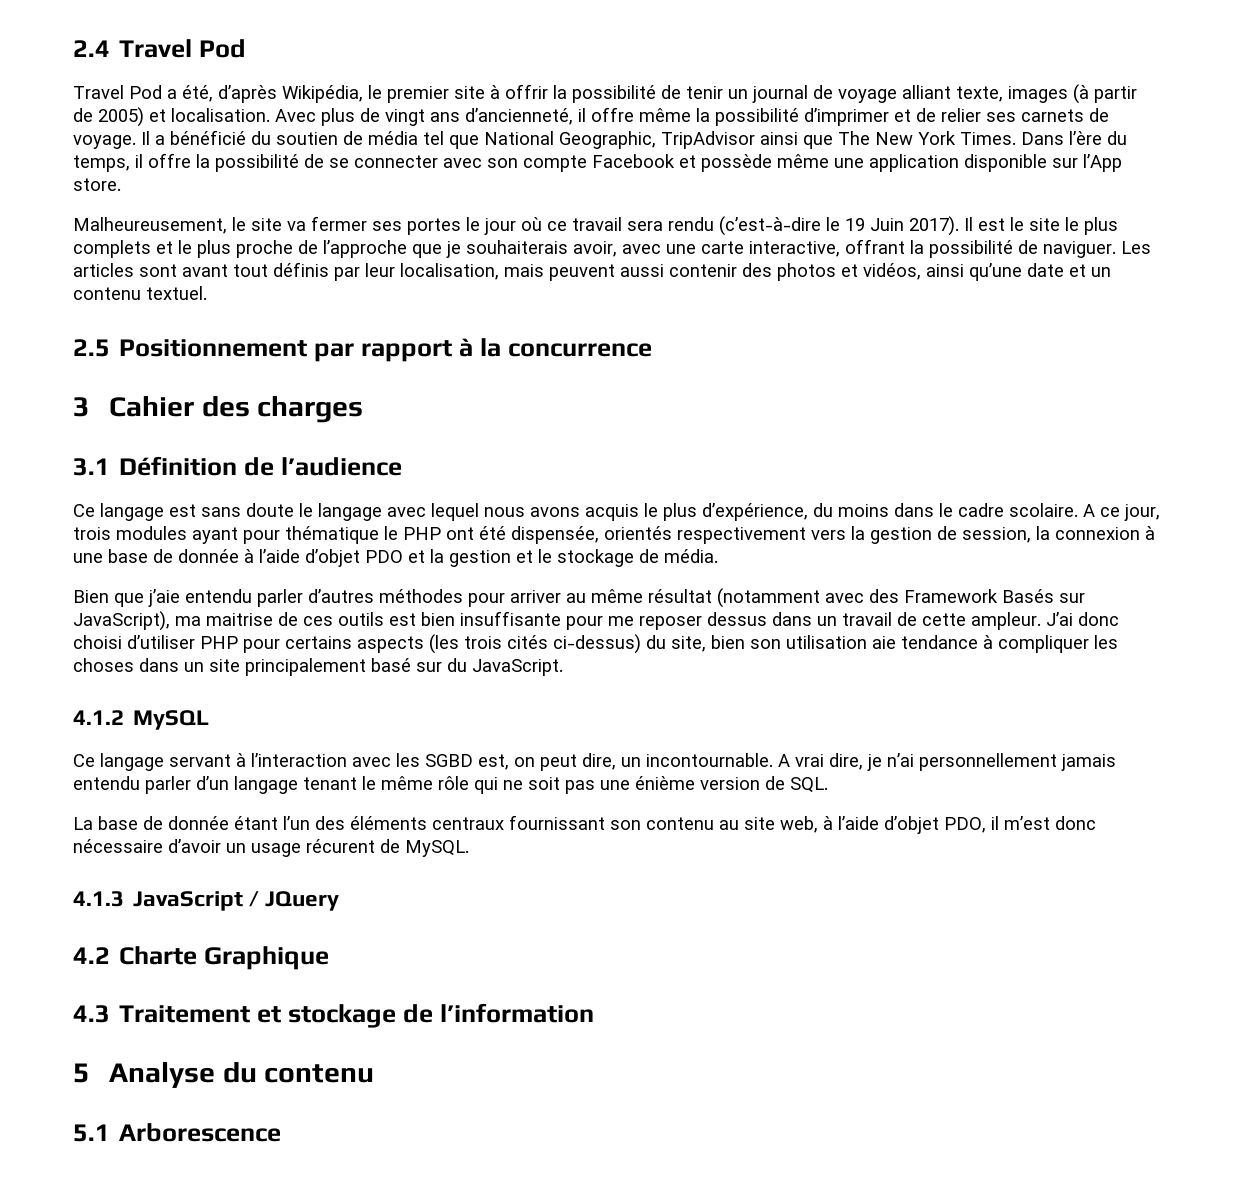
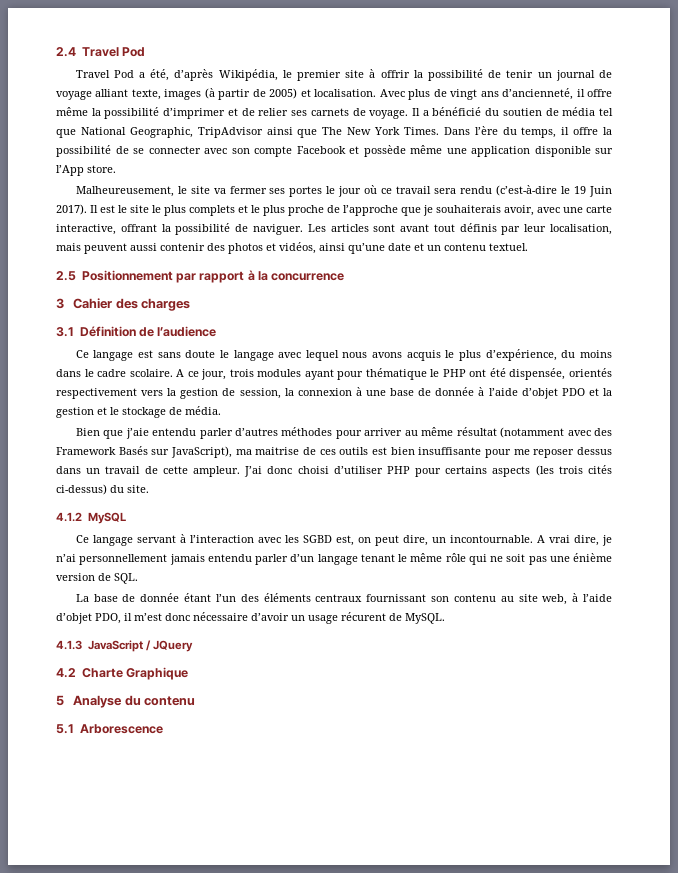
[671,635,1118,653] [73,658,563,676] site, bien son utilisation aie tendance à compliquer les choses dans un site principalement basé sur du JavaScript. -> [127,485,149,493] site.
[73,1003,594,1028] // 4.3 Traitement et stockage de l’information -> (188, 673) none

